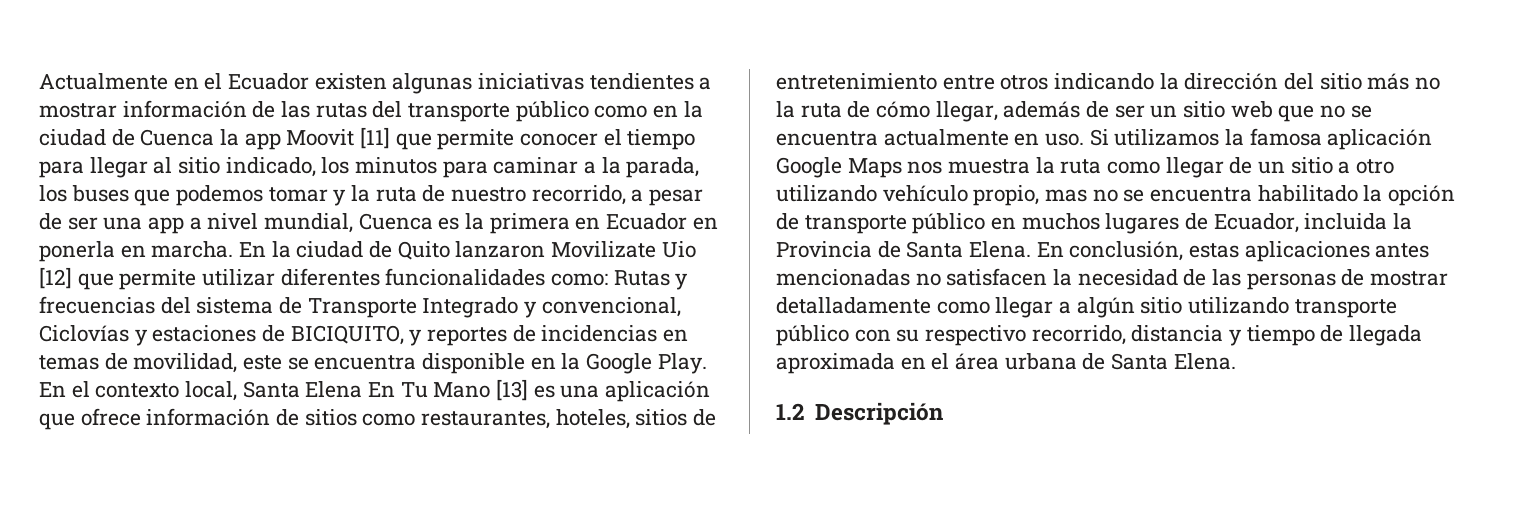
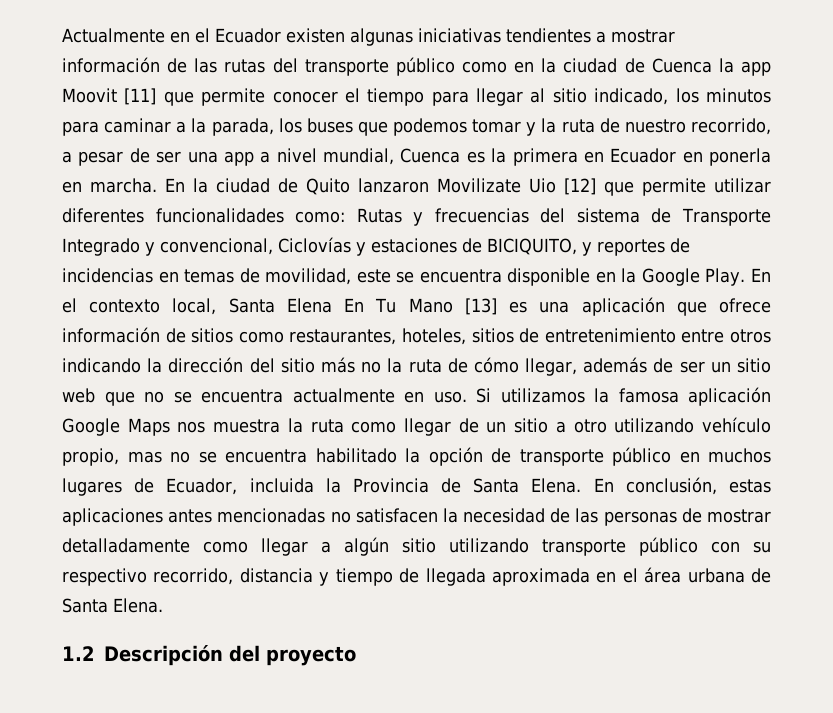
(943, 413) none -> [229,645,356,666] del proyecto

